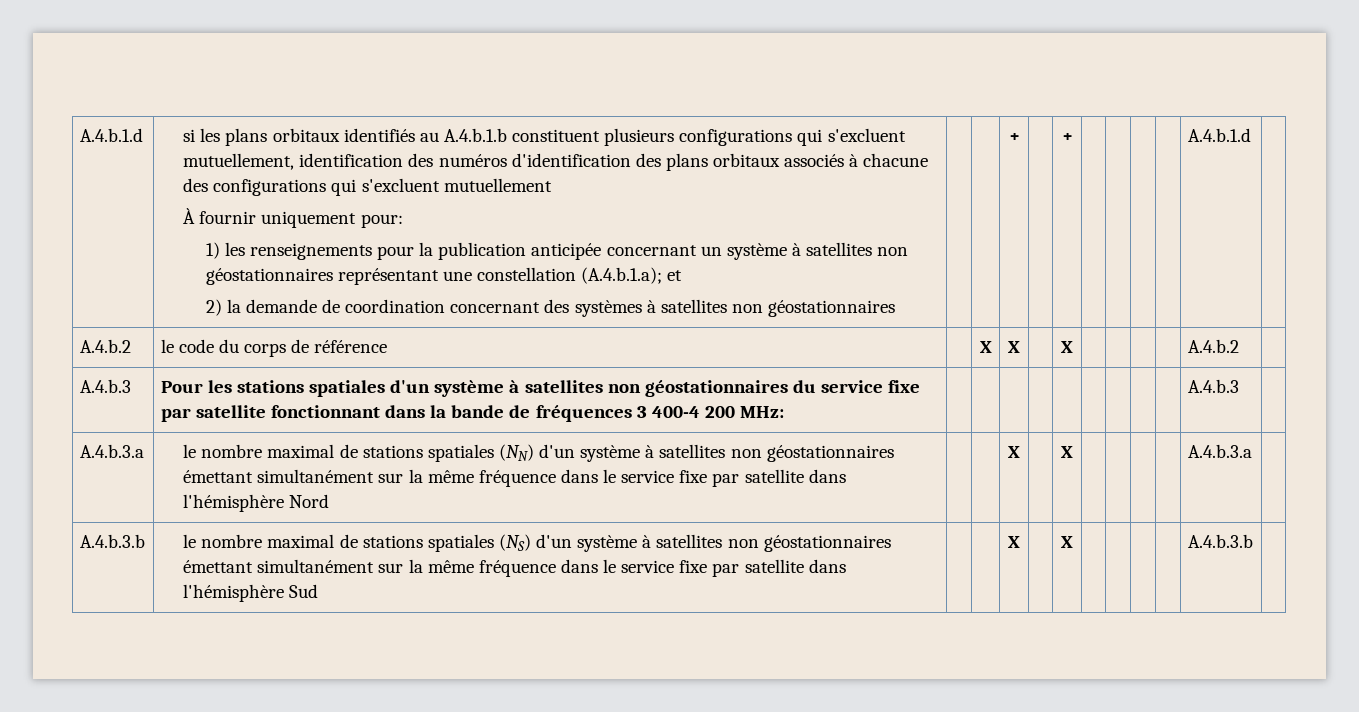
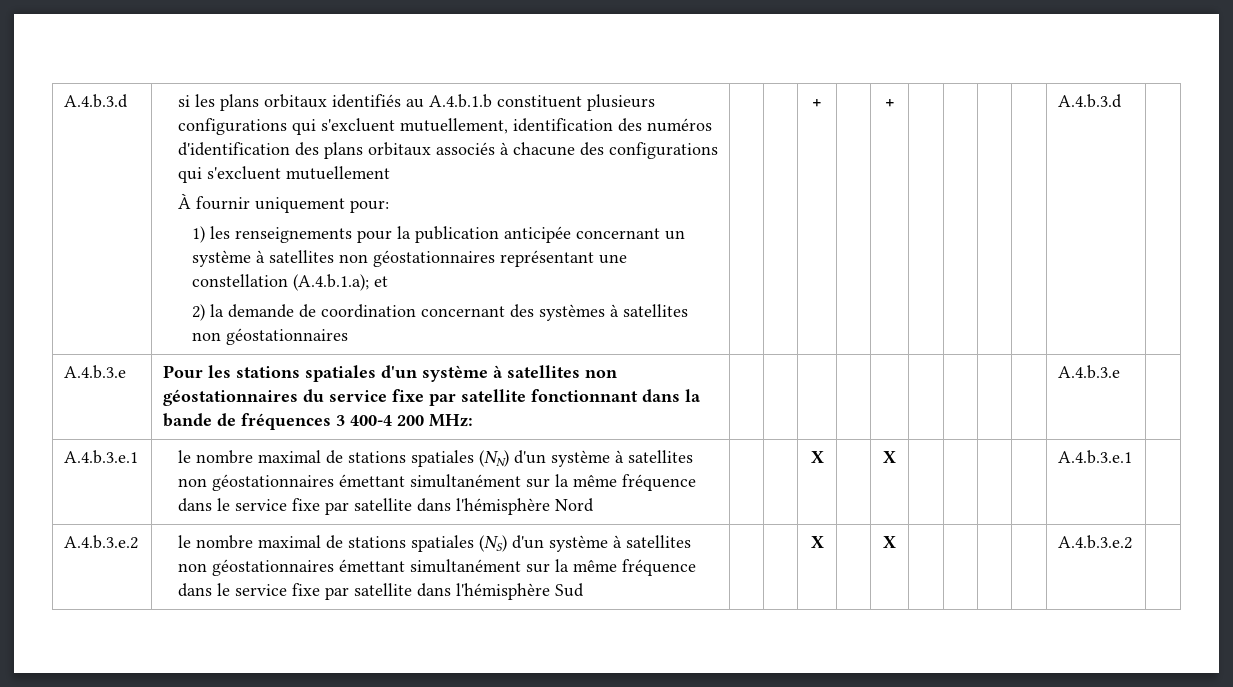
[79,128,143,142] A.4.b.1.d -> [64,94,129,108] A.4.b.3.d
[1187,128,1251,142] [79,339,131,353] [160,339,388,357] [979,341,992,353] [1008,341,1020,353] [1061,341,1073,353] [1187,339,1239,353] [79,379,131,393] A.4.b.1.d | // A.4.b.2 | le code du corps de référence | | X | X | | X | | | | | A.4.b.2 | // A.4.b.3 -> [1058,94,1123,108] [64,365,127,379] A.4.b.3.d | // A.4.b.3.e
[1187,379,1239,393] [79,444,144,458] A.4.b.3 | // A.4.b.3.a -> [1058,365,1121,379] [64,450,139,464] A.4.b.3.e | // A.4.b.3.e.1
[1187,444,1252,458] [79,534,145,548] A.4.b.3.a | // A.4.b.3.b -> [1058,450,1133,464] [64,535,139,549] A.4.b.3.e.1 | // A.4.b.3.e.2
[1187,534,1253,548] A.4.b.3.b -> [1058,535,1133,549] A.4.b.3.e.2

